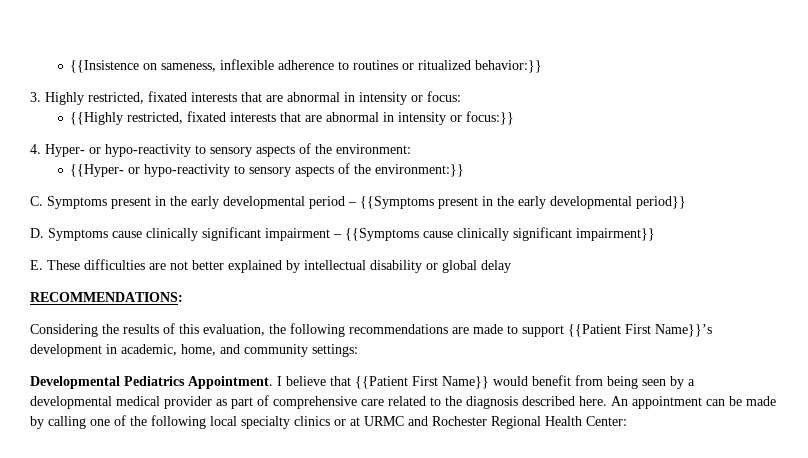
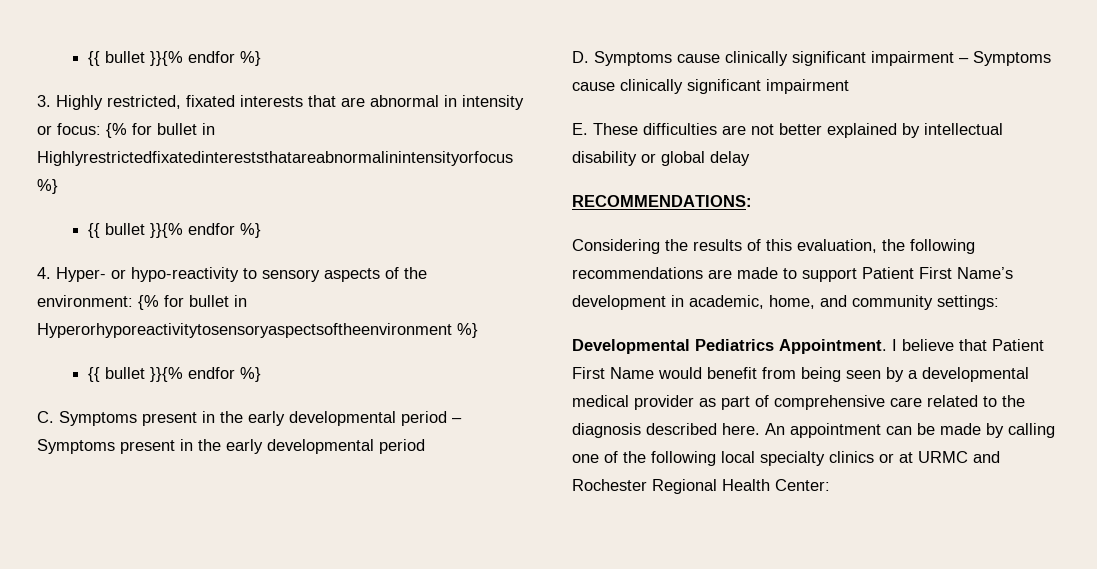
[70,59,543,73] {{Insistence on sameness, inflexible adherence to routines or ritualized behavior:}} -> [88,51,262,66] {{ bullet }}{% endfor %}
[70,111,515,125] // {{Highly restricted, fixated interests that are abnormal in intensity or focus:}} -> [106,123,215,138] [37,151,513,166] [37,179,58,194] [88,223,262,238] {% for bullet in Highlyrestrictedfixatedintereststhatareabnormalinintensityorfocus %} // {{ bullet }}{% endfor %}
[70,163,465,177] // {{Hyper- or hypo-reactivity to sensory aspects of the environment:}} -> [138,295,247,310] [37,323,478,338] [88,367,262,382] {% for bullet in Hyperorhyporeactivitytosensoryaspectsoftheenvironment %} // {{ bullet }}{% endfor %}
[360,196,686,209] {{Symptoms present in the early developmental period}} -> [37,439,425,454] Symptoms present in the early developmental period
[345,227,655,241] {{Symptoms cause clinically significant impairment}} -> [973,51,1051,66] [572,79,849,94] Symptoms cause clinically significant impairment
[568,324,712,337] {{Patient First Name}}’s -> [862,267,1013,279] Patient First Name’s
[355,376,489,389] {{Patient First Name}} -> [992,339,1044,351] [572,367,654,379] Patient First Name

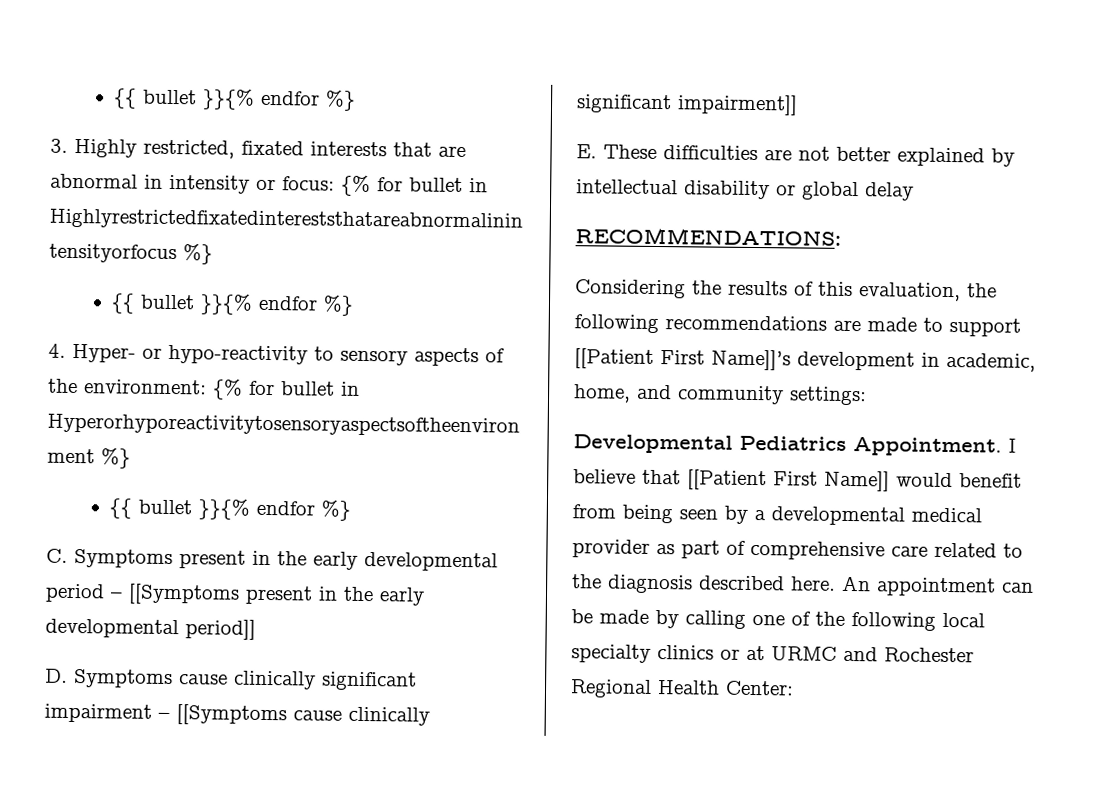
[37,439,425,454] Symptoms present in the early developmental period -> [128,583,425,606] [45,618,256,640] [[Symptoms present in the early developmental period]]
[973,51,1051,66] [572,79,849,94] Symptoms cause clinically significant impairment -> [176,704,430,726] [576,94,798,116] [[Symptoms cause clinically significant impairment]]
[862,267,1013,279] Patient First Name’s -> [574,348,791,371] [[Patient First Name]]’s
[992,339,1044,351] [572,367,654,379] Patient First Name -> [687,469,890,492] [[Patient First Name]]

